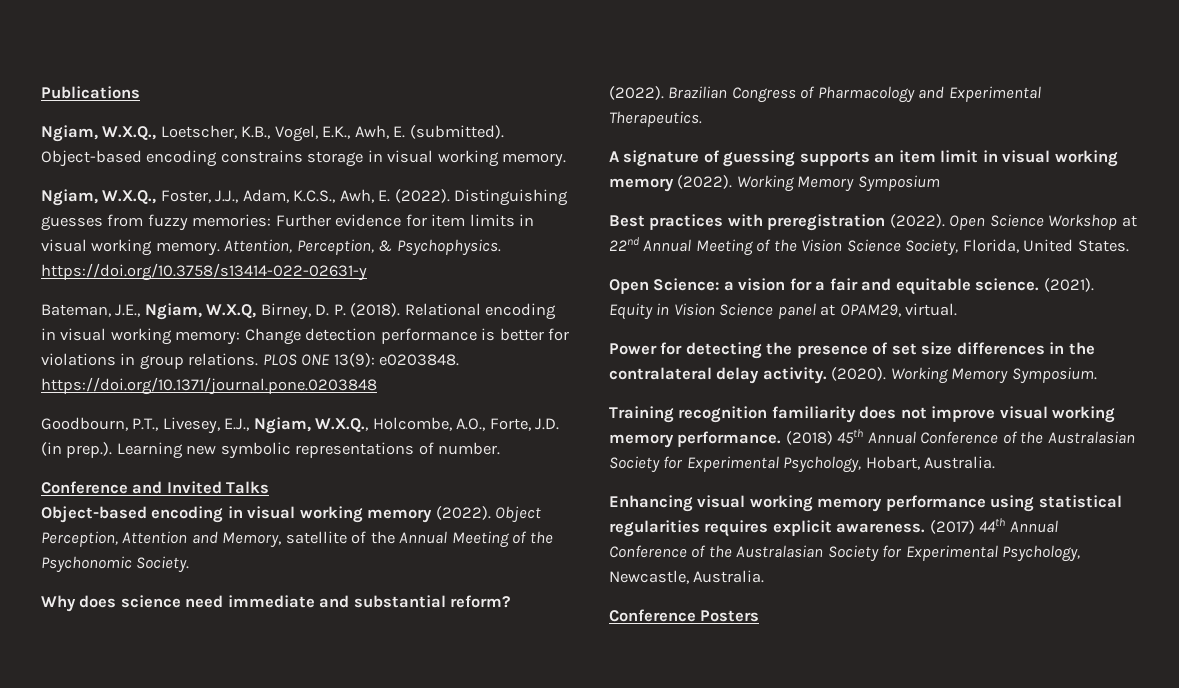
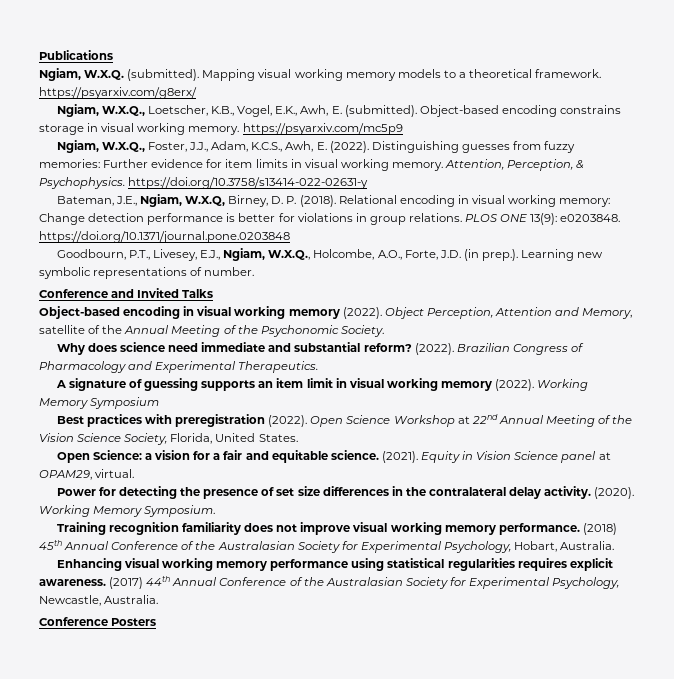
(140, 92) none -> [39,68,602,81] [39,87,197,99] // Ngiam, W.X.Q. (submitted). Mapping visual working memory models to a theoretical framework. https://psyarxiv.com/g8erx/
(567, 160) none -> [242,123,403,135] https://psyarxiv.com/mc5p9

